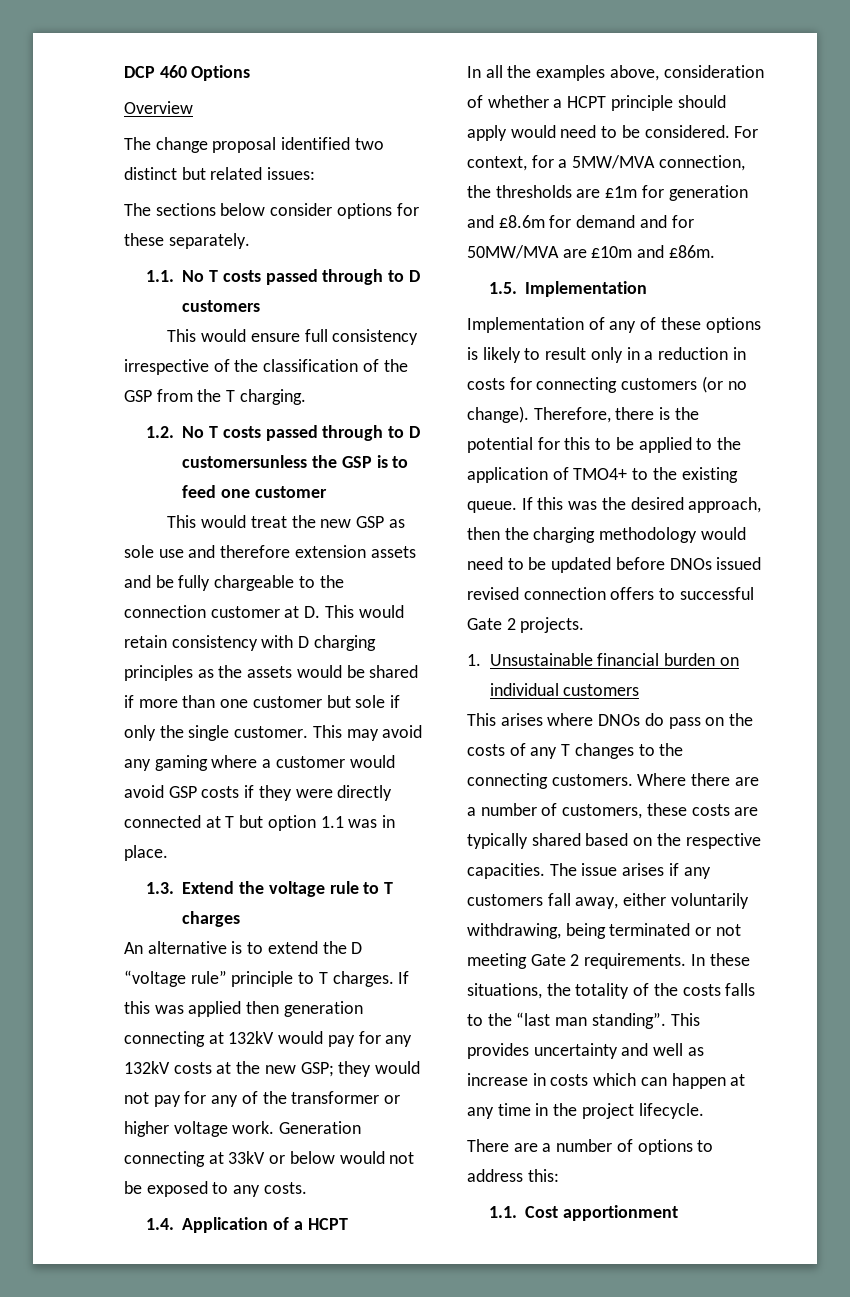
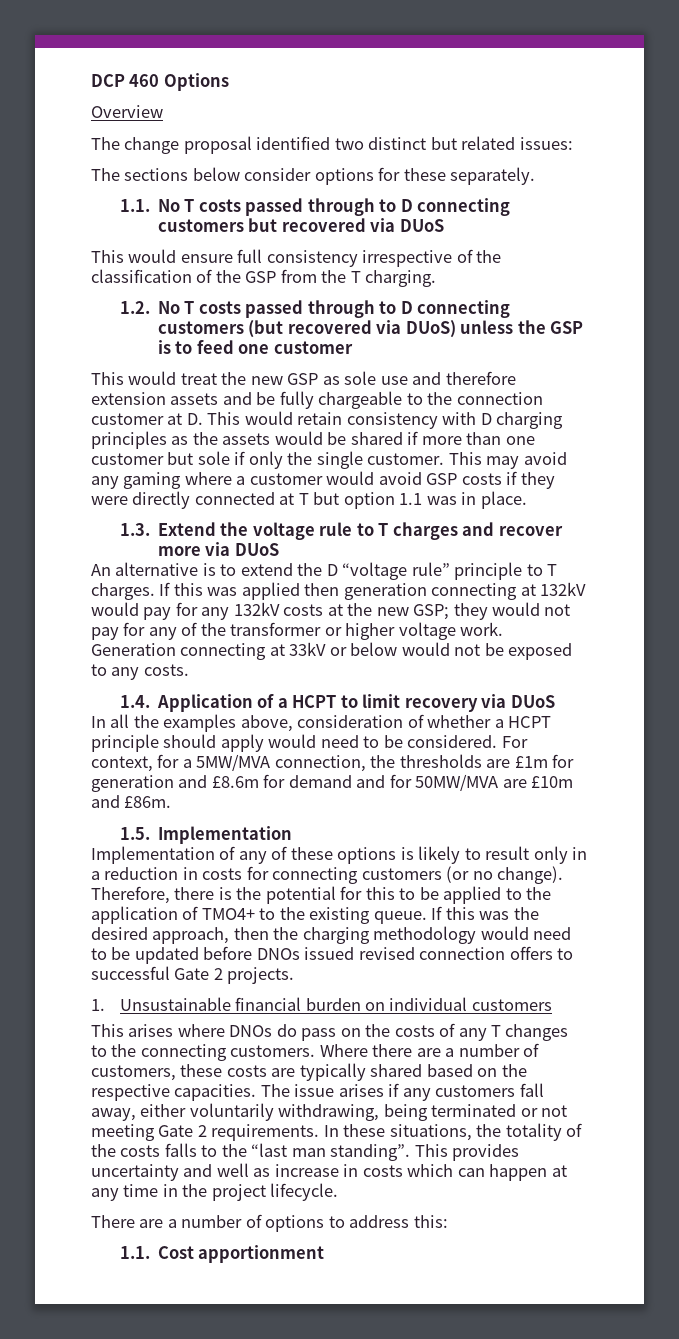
[182,300,261,312] customers -> [417,198,511,216] [157,218,444,232] connecting customers but recovered via DUoS
[182,455,308,468] customersunless -> [417,300,511,318] [157,320,514,338] connecting customers (but recovered via DUoS) unless
(241, 919) none -> [462,522,563,536] [157,542,279,556] and recover more via DUoS
(348, 1224) none -> [340,694,555,712] to limit recovery via DUoS

